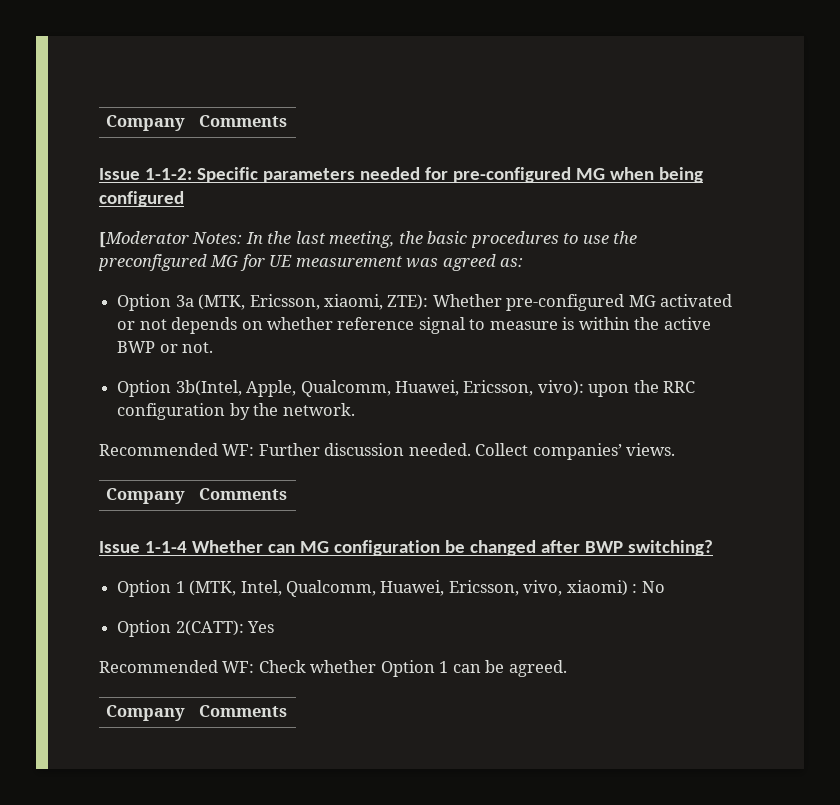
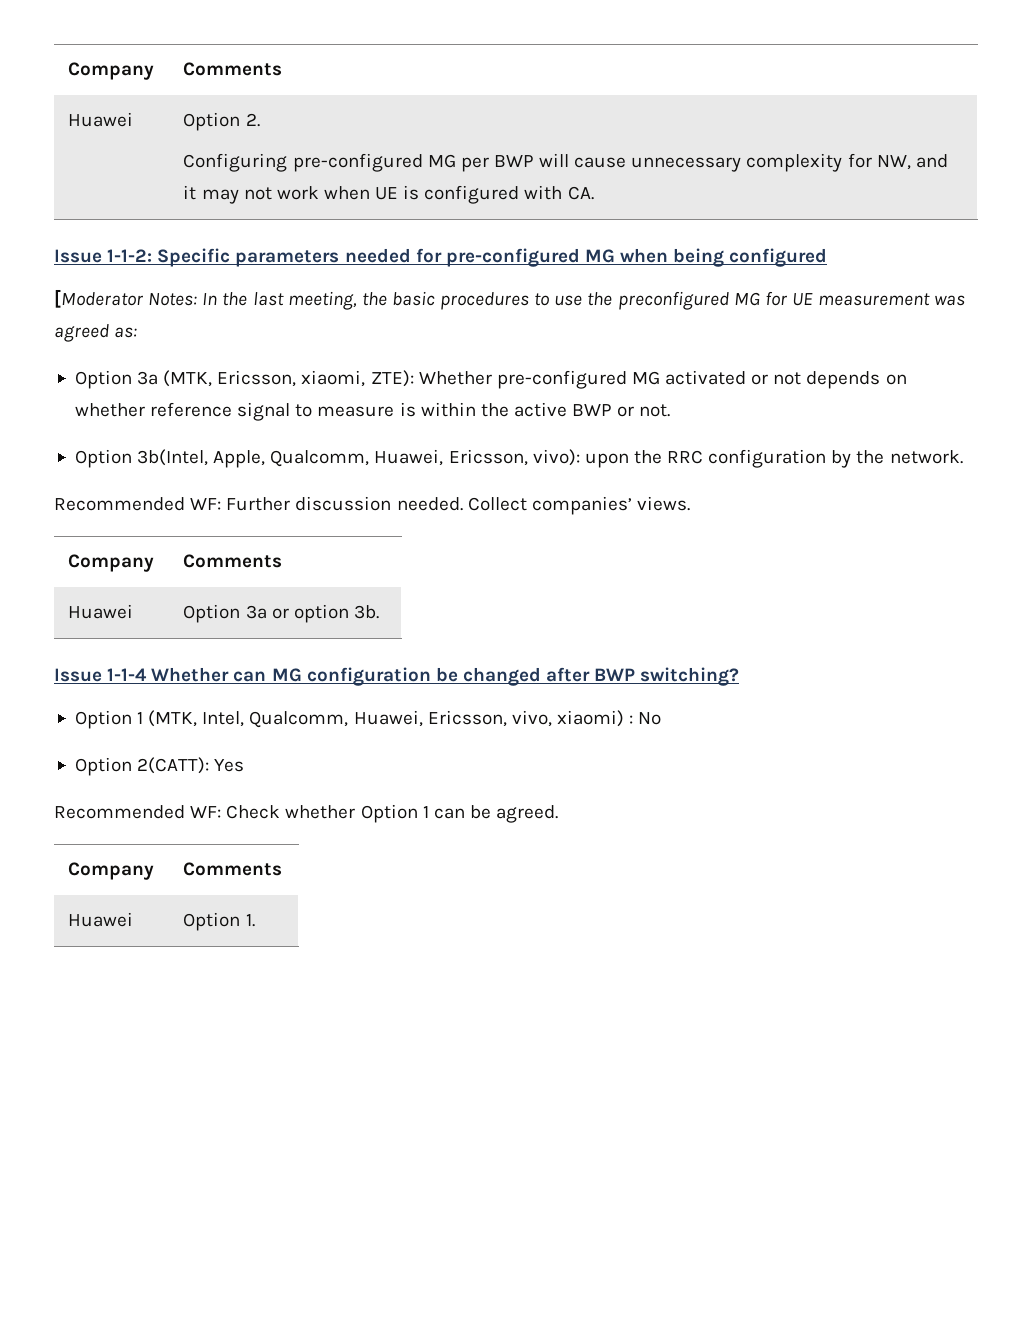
[105,115,185,131] [198,115,287,127] Company | Comments -> [68,62,155,80] [183,62,283,76] [68,112,134,127] [183,112,260,131] [183,153,948,172] [183,185,594,204] Company | Comments // Huawei | Option 2. // Configuring pre-configured MG per BWP will cause unnecessary complexity for NW, and it may not work when UE is configured with CA.
(287, 494) none -> [68,604,134,619] [183,604,379,623] // Huawei | Option 3a or option 3b.
(287, 711) none -> [68,912,134,927] [183,912,255,931] // Huawei | Option 1.

